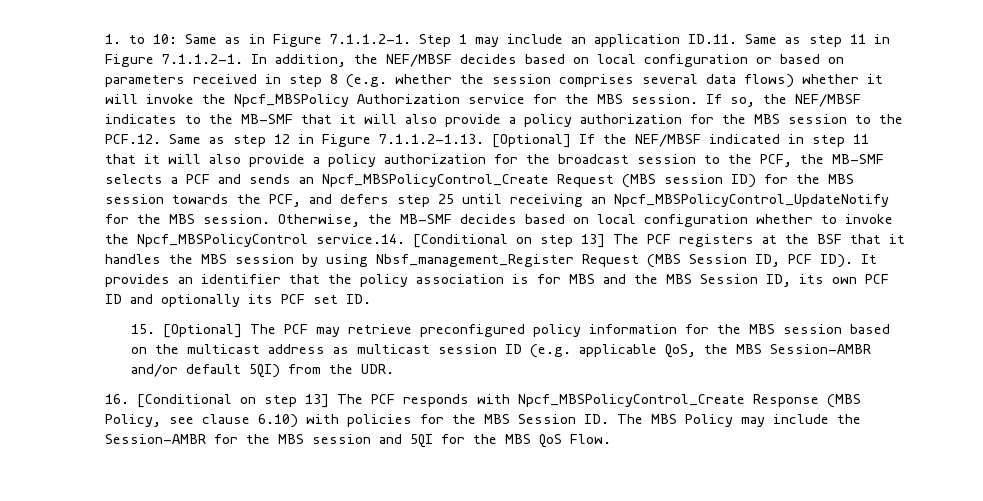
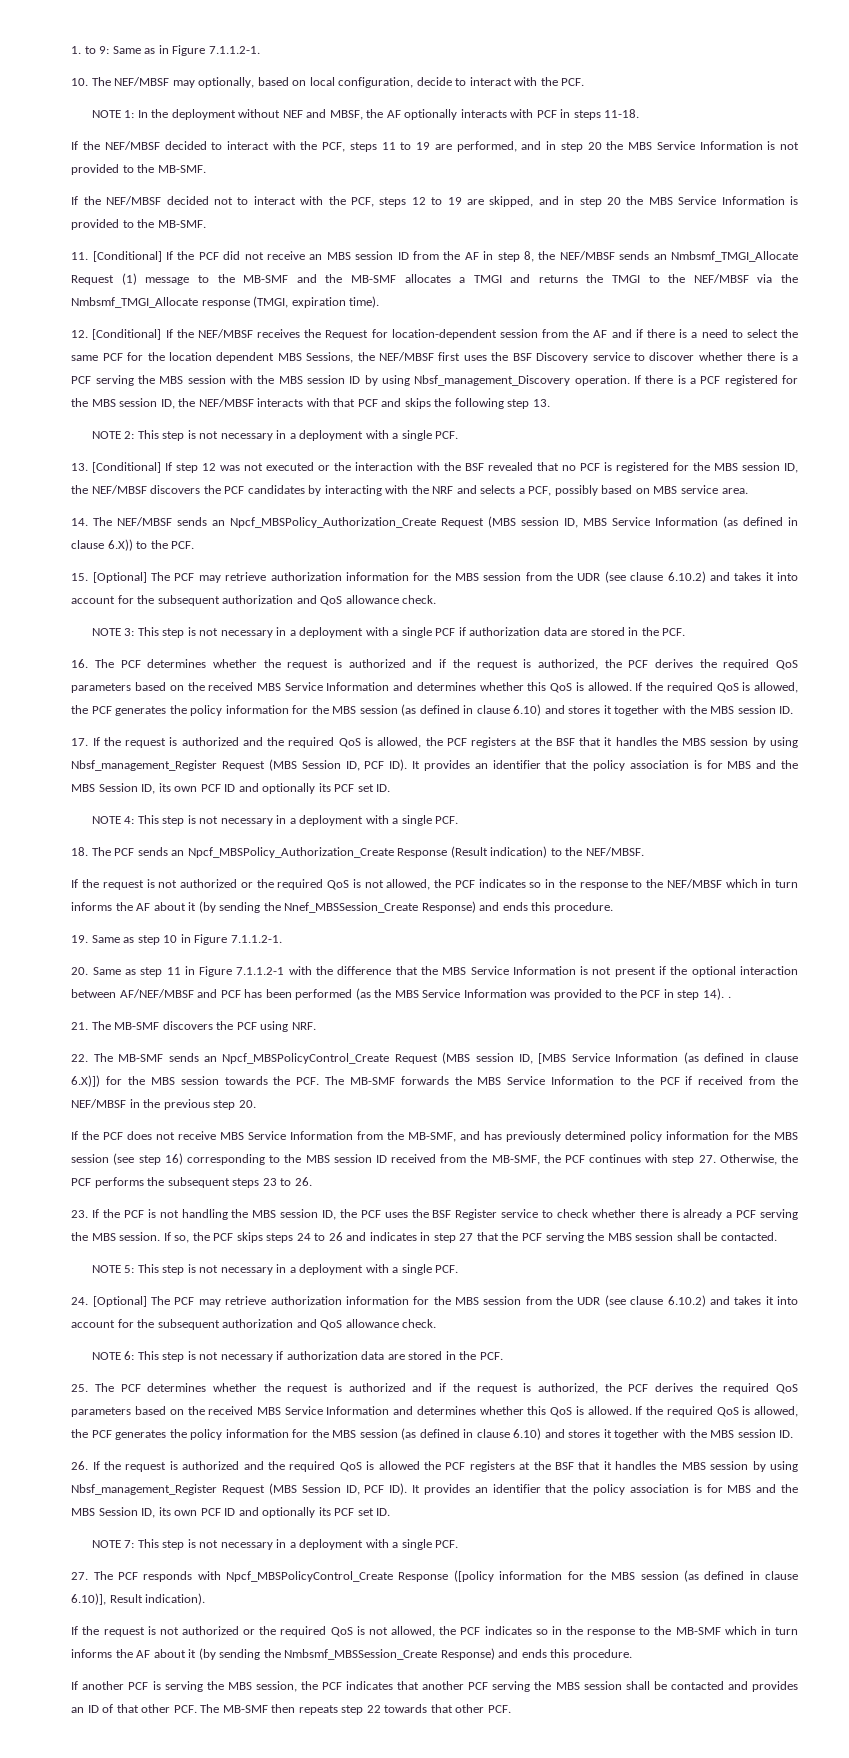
[152,34,177,44] 10: -> [99,46,110,54] 9:
[418,34,890,47] [104,54,844,67] [104,74,883,88] [104,94,861,107] [104,114,903,127] [104,134,869,148] [104,154,884,167] [104,174,854,188] [104,194,889,207] [104,214,893,227] [104,234,639,248] Step 1 may include an application ID.11. Same as step 11 in Figure 7.1.1.2-1. In addition, the NEF/MBSF decides based on local configuration or based on parameters received in step 8 (e.g. whether the session comprises several data flows) whether it will invoke the Npcf_MBSPolicy Authorization service for the MBS session. If so, the NEF/MBSF indicates to the MB-SMF that it will also provide a policy authorization for the MBS session to the PCF.12. Same as step 12 in Figure 7.1.1.2-1.13. [Optional] If the NEF/MBSF indicated in step 11 that it will also provide a policy authorization for the broadcast session to the PCF, the MB-SMF selects a PCF and sends an Npcf_MBSPolicyControl_Create Request (MBS session ID) for the MBS session towards the PCF, and defers step 25 until receiving an Npcf_MBSPolicyControl_UpdateNotify for the MBS session. Otherwise, the MB-SMF decides based on local configuration whether to invoke the Npcf_MBSPolicyControl service.14. [Conditional on step 13] The -> [71,77,585,88] [91,109,640,120] [71,141,799,152] [71,164,206,175] [71,196,798,207] [71,219,206,230] [71,251,799,262] [71,273,799,285] [71,296,380,308] [71,329,799,340] [71,352,798,363] [71,375,799,386] [71,398,550,409] [91,430,459,441] [71,462,798,473] [71,485,748,496] [71,516,798,528] [71,539,195,551] [71,571,798,583] [71,595,437,606] [91,627,686,638] [71,659,798,670] [71,682,799,693] [71,704,794,716] [71,737,443,748] // 10. The NEF/MBSF may optionally, based on local configuration, decide to interact with the PCF. // NOTE 1: In the deployment without NEF and MBSF, the AF optionally interacts with PCF in steps 11-18. // If the NEF/MBSF decided to interact with the PCF, steps 11 to 19 are performed, and in step 20 the MBS Service Information is not provided to the MB-SMF. // If the NEF/MBSF decided not to interact with the PCF, steps 12 to 19 are skipped, and in step 20 the MBS Service Information is provided to the MB-SMF. // 11. [Conditional] If the PCF did not receive an MBS session ID from the AF in step 8, the NEF/MBSF sends an Nmbsmf_TMGI_Allocate Request (1) message to the MB-SMF and the MB-SMF allocates a TMGI and returns the TMGI to the NEF/MBSF via the Nmbsmf_TMGI_Allocate response (TMGI, expiration time). // 12. [Conditional] If the NEF/MBSF receives the Request for location-dependent session from the AF and if there is a need to select the same PCF for the location dependent MBS Sessions, the NEF/MBSF first uses the BSF Discovery service to discover whether there is a PCF serving the MBS session with the MBS session ID by using Nbsf_management_Discovery operation. If there is a PCF registered for the MBS session ID, the NEF/MBSF interacts with that PCF and skips the following step 13. // NOTE 2: This step is not necessary in a deployment with a single PCF. // 13. [Conditional] If step 12 was not executed or the interaction with the BSF revealed that no PCF is registered for the MBS session ID, the NEF/MBSF discovers the PCF candidates by interacting with the NRF and selects a PCF, possibly based on MBS service area. // 14. The NEF/MBSF sends an Npcf_MBSPolicy_Authorization_Create Request (MBS session ID, MBS Service Information (as defined in clause 6.X)) to the PCF. // 15. [Optional] The PCF may retrieve authorization information for the MBS session from the UDR (see clause 6.10.2) and takes it into account for the subsequent authorization and QoS allowance check. // NOTE 3: This step is not necessary in a deployment with a single PCF if authorization data are stored in the PCF. // 16. The PCF determines whether the request is authorized and if the request is authorized, the PCF derives the required QoS parameters based on the received MBS Service Information and determines whether this QoS is allowed. If the required QoS is allowed, the PCF generates the policy information for the MBS session (as defined in clause 6.10) and stores it together with the MBS session ID. // 17. If the request is authorized and the required QoS is allowed, the
[131,324,891,338] [131,344,872,358] [131,364,395,378] [104,394,329,408] 15. [Optional] The PCF may retrieve preconfigured policy information for the MBS session based on the multicast address as multicast session ID (e.g. applicable QoS, the MBS Session-AMBR and/or default 5QI) from the UDR. // 16. [Conditional on step 13] -> [91,815,459,826] [71,846,644,858] [71,879,799,890] [71,901,613,913] [71,934,282,945] [71,966,798,977] [71,988,731,1000] [71,1021,316,1032] [71,1052,798,1064] [71,1075,798,1087] [71,1099,256,1110] [71,1131,799,1142] [71,1153,799,1165] [71,1177,312,1188] [71,1209,799,1220] [71,1232,777,1243] [91,1264,459,1275] [71,1295,798,1307] [71,1319,437,1330] [91,1351,503,1362] [71,1383,798,1394] [71,1406,799,1417] [71,1428,794,1440] [71,1461,798,1472] [71,1483,799,1495] [71,1507,391,1518] [91,1539,459,1550] [71,1572,89,1580] NOTE 4: This step is not necessary in a deployment with a single PCF. // 18. The PCF sends an Npcf_MBSPolicy_Authorization_Create Response (Result indication) to the NEF/MBSF. // If the request is not authorized or the required QoS is not allowed, the PCF indicates so in the response to the NEF/MBSF which in turn informs the AF about it (by sending the Nnef_MBSSession_Create Response) and ends this procedure. // 19. Same as step 10 in Figure 7.1.1.2-1. // 20. Same as step 11 in Figure 7.1.1.2-1 with the difference that the MBS Service Information is not present if the optional interaction between AF/NEF/MBSF and PCF has been performed (as the MBS Service Information was provided to the PCF in step 14). . // 21. The MB-SMF discovers the PCF using NRF. // 22. The MB-SMF sends an Npcf_MBSPolicyControl_Create Request (MBS session ID, [MBS Service Information (as defined in clause 6.X)]) for the MBS session towards the PCF. The MB-SMF forwards the MBS Service Information to the PCF if received from the NEF/MBSF in the previous step 20. // If the PCF does not receive MBS Service Information from the MB-SMF, and has previously determined policy information for the MBS session (see step 16) corresponding to the MBS session ID received from the MB-SMF, the PCF continues with step 27. Otherwise, the PCF performs the subsequent steps 23 to 26. // 23. If the PCF is not handling the MBS session ID, the PCF uses the BSF Register service to check whether there is already a PCF serving the MBS session. If so, the PCF skips steps 24 to 26 and indicates in step 27 that the PCF serving the MBS session shall be contacted. // NOTE 5: This step is not necessary in a deployment with a single PCF. // 24. [Optional] The PCF may retrieve authorization information for the MBS session from the UDR (see clause 6.10.2) and takes it into account for the subsequent authorization and QoS allowance check. // NOTE 6: This step is not necessary if authorization data are stored in the PCF. // 25. The PCF determines whether the request is authorized and if the request is authorized, the PCF derives the required QoS parameters based on the received MBS Service Information and determines whether this QoS is allowed. If the required QoS is allowed, the PCF generates the policy information for the MBS session (as defined in clause 6.10) and stores it together with the MBS session ID. // 26. If the request is authorized and the required QoS is allowed the PCF registers at the BSF that it handles the MBS session by using Nbsf_management_Register Request (MBS Session ID, PCF ID). It provides an identifier that the policy association is for MBS and the MBS Session ID, its own PCF ID and optionally its PCF set ID. // NOTE 7: This step is not necessary in a deployment with a single PCF. // 27.
[826,394,861,408] [104,414,861,428] [104,434,611,448] (MBS Policy, see clause 6.10) with policies for the MBS Session ID. The MBS Policy may include the Session-AMBR for the MBS session and 5QI for the MBS QoS Flow. -> [453,1570,798,1582] [71,1593,206,1605] [71,1626,798,1637] [71,1648,632,1660] [71,1681,798,1692] [71,1704,511,1715] ([policy information for the MBS session (as defined in clause 6.10)], Result indication). // If the request is not authorized or the required QoS is not allowed, the PCF indicates so in the response to the MB-SMF which in turn informs the AF about it (by sending the Nmbsmf_MBSSession_Create Response) and ends this procedure. // If another PCF is serving the MBS session, the PCF indicates that another PCF serving the MBS session shall be contacted and provides an ID of that other PCF. The MB-SMF then repeats step 22 towards that other PCF.

